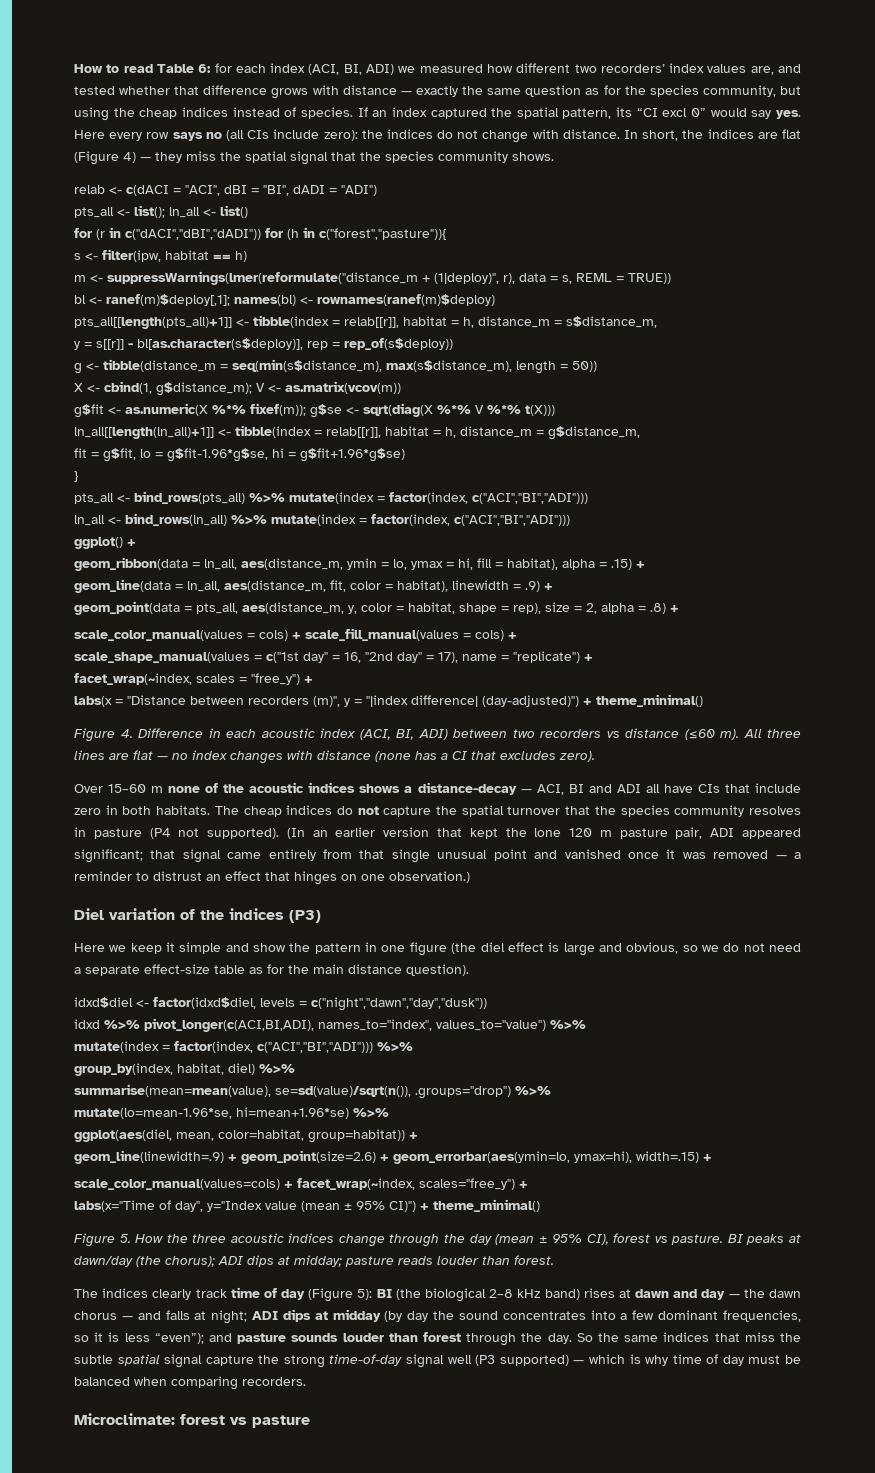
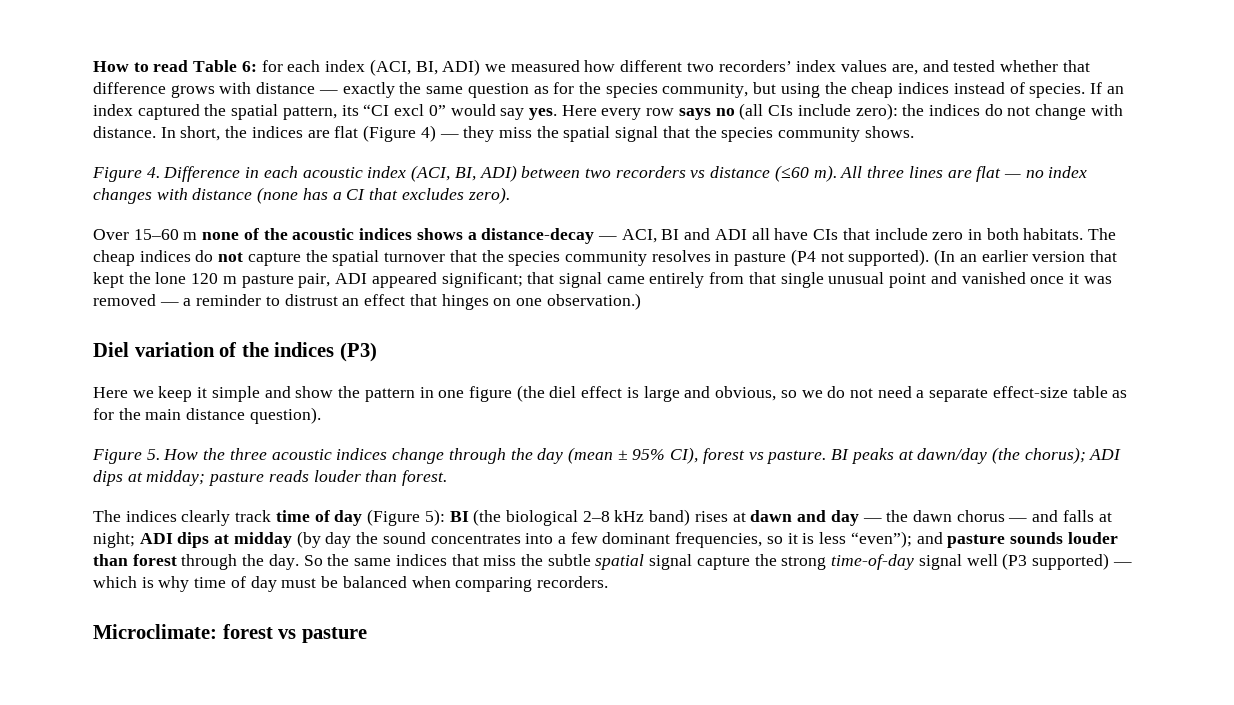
[74,185,377,196] [74,205,248,218] [74,227,446,240] [74,249,247,262] [74,271,671,285] [74,294,495,306] [74,315,657,329] [74,338,453,350] [74,359,597,374] [74,381,401,396] [74,403,555,418] [74,425,640,440] [74,448,405,462] [74,471,78,482] [74,491,588,504] [74,513,570,526] [74,537,136,549] [74,557,645,571] [74,579,553,593] [74,601,679,615] [74,628,517,641] [74,651,593,663] [74,673,313,685] [74,694,703,707] // relab <- c(dACI = "ACI", dBI = "BI", dADI = "ADI") // pts_all <- list(); ln_all <- list() // for (r in c("dACI","dBI","dADI")) for (h in c("forest","pasture")){ // s <- filter(ipw, habitat == h) // m <- suppressWarnings(lmer(reformulate("distance_m + (1|deploy)", r), data = s, REML = TRUE)) // bl <- ranef(m)$deploy[,1]; names(bl) <- rownames(ranef(m)$deploy) // pts_all[[length(pts_all)+1]] <- tibble(index = relab[[r]], habitat = h, distance_m = s$distance_m, // y = s[[r]] - bl[as.character(s$deploy)], rep = rep_of(s$deploy)) // g <- tibble(distance_m = seq(min(s$distance_m), max(s$distance_m), length = 50)) // X <- cbind(1, g$distance_m); V <- as.matrix(vcov(m)) // g$fit <- as.numeric(X %*% fixef(m)); g$se <- sqrt(diag(X %*% V %*% t(X))) // ln_all[[length(ln_all)+1]] <- tibble(index = relab[[r]], habitat = h, distance_m = g$distance_m, // fit = g$fit, lo = g$fit-1.96*g$se, hi = g$fit+1.96*g$se) // } // pts_all <- bind_rows(pts_all) %>% mutate(index = factor(index, c("ACI","BI","ADI"))) // ln_all <- bind_rows(ln_all) %>% mutate(index = factor(index, c("ACI","BI","ADI"))) // ggplot() + // geom_ribbon(data = ln_all, aes(distance_m, ymin = lo, ymax = hi, fill = habitat), alpha = .15) + // geom_line(data = ln_all, aes(distance_m, fit, color = habitat), linewidth = .9) + // geom_point(data = pts_all, aes(distance_m, y, color = habitat, shape = rep), size = 2, alpha = .8) + // scale_color_manual(values = cols) + scale_fill_manual(values = cols) + // scale_shape_manual(values = c("1st day" = 16, "2nd day" = 17), name = "replicate") + // facet_wrap(~index, scales = "free_y") + // labs(x = "Distance between recorders (m)", y = "|index difference| (day-adjusted)") + theme_minimal() -> (914, 132) none
[74,997,487,1011] [74,1018,586,1032] [74,1041,413,1053] [74,1063,295,1076] [74,1084,551,1099] [74,1107,389,1119] [74,1129,418,1143] [74,1150,712,1164] [74,1178,528,1190] [74,1199,540,1212] // idxd$diel <- factor(idxd$diel, levels = c("night","dawn","day","dusk")) // idxd %>% pivot_longer(c(ACI,BI,ADI), names_to="index", values_to="value") %>% // mutate(index = factor(index, c("ACI","BI","ADI"))) %>% // group_by(index, habitat, diel) %>% // summarise(mean=mean(value), se=sd(value)/sqrt(n()), .groups="drop") %>% // mutate(lo=mean-1.96*se, hi=mean+1.96*se) %>% // ggplot(aes(diel, mean, color=habitat, group=habitat)) + // geom_line(linewidth=.9) + geom_point(size=2.6) + geom_errorbar(aes(ymin=lo, ymax=hi), width=.15) + // scale_color_manual(values=cols) + facet_wrap(~index, scales="free_y") + // labs(x="Time of day", y="Index value (mean ± 95% CI)") + theme_minimal() -> (321, 415) none

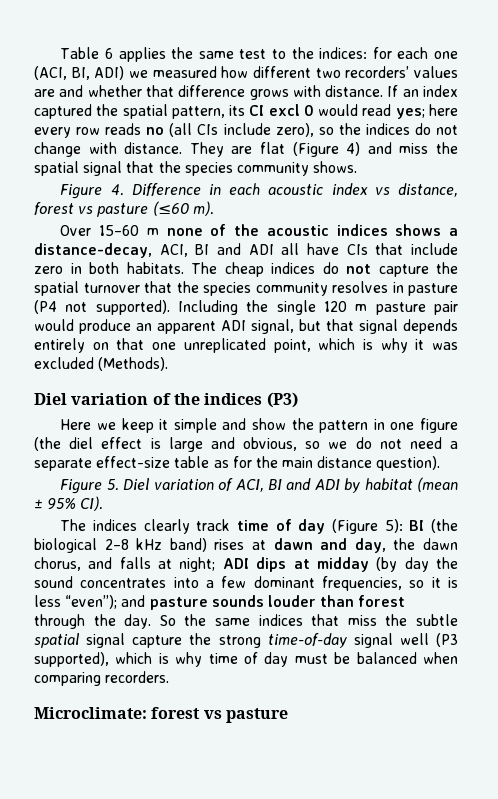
[93,60,257,72] How to read Table 6: -> [60,47,368,62] Table 6 applies the same test to the indices:
[325,60,366,72] index -> [434,51,459,59] one
[796,60,996,75] index values are, and tested -> [414,66,459,78] [34,85,84,97] values are and
[256,82,1086,98] distance — exactly the same question as for the species community, but using the cheap indices instead of species. -> [325,85,384,97] distance.
[363,104,597,120] “CI excl 0” would say yes. Here -> [249,104,458,119] CI excl 0 would read yes; here
[678,108,711,120] says -> [105,123,142,135] reads
[855,103,898,120] zero): -> [275,123,334,137] zero), so
[160,126,303,141] In short, the indices -> [189,142,224,157] They
[439,126,495,142] — they -> [367,142,392,154] and
[411,165,1088,182] [93,187,510,204] (ACI, BI, ADI) between two recorders vs distance (≤60 m). All three lines are flat — no index changes with distance (none has a CI that excludes zero). -> [374,183,458,197] [34,201,214,217] vs distance, forest vs pasture (≤60 m).
[481,228,617,244] distance-decay — -> [34,243,152,258] distance-decay,
[934,249,1117,266] [93,272,1112,288] [93,293,641,310] (In an earlier version that kept the lone 120 m pasture pair, ADI appeared significant; that signal came entirely from that single unusual point and vanished once it was removed — a reminder to distrust an effect that hinges on one observation.) -> [178,300,458,315] [34,319,458,334] [34,338,458,353] [34,357,169,371] Including the single 120 m pasture pair would produce an apparent ADI signal, but that signal depends entirely on that one unreplicated point, which is why it was excluded (Methods).
[163,447,1122,464] [93,470,448,486] How the three acoustic indices change through the day (mean ± 95% CI), forest vs pasture. BI peaks at dawn/day (the chorus); ADI dips at midday; pasture reads louder than forest. -> [123,477,458,493] [34,496,104,511] Diel variation of ACI, BI and ADI by habitat (mean ± 95% CI).
[830,510,1028,526] day — the dawn chorus — -> [354,538,459,553] [34,557,81,571] day, the dawn chorus,
[1031,553,1132,570] supported) — -> [34,652,109,667] supported),

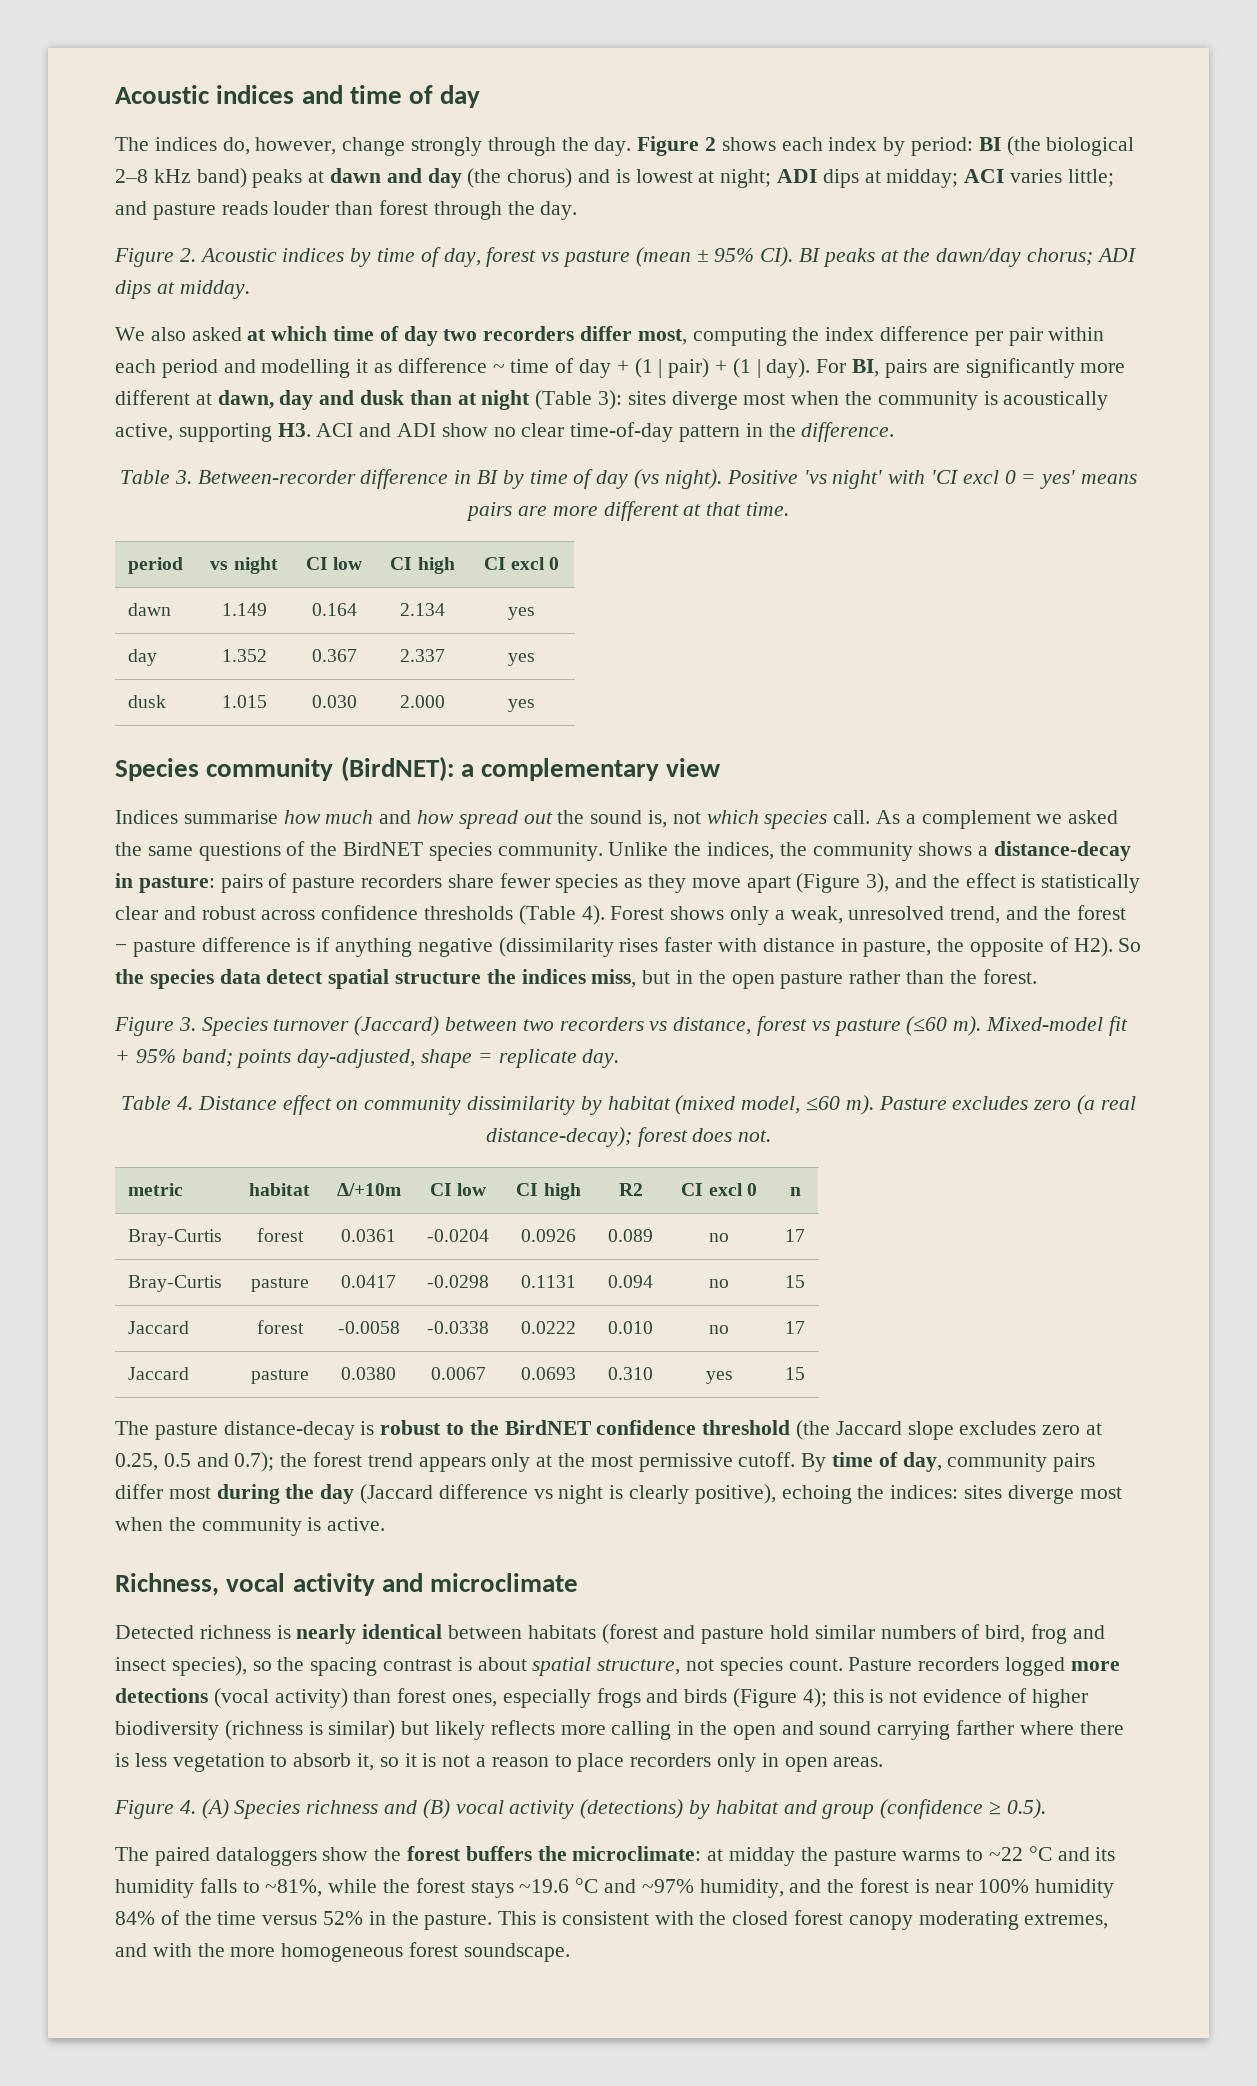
[60,47,459,62] [34,66,459,80] [34,85,459,100] [34,104,458,119] [34,123,458,138] [34,142,459,157] [34,161,358,176] [60,183,368,199] Table 6 applies the same test to the indices: for each one (ACI, BI, ADI) we measured how different two recorders’ values are and whether that difference grows with distance. If an index captured the spatial pattern, its CI excl 0 would read yes; here every row reads no (all CIs include zero), so the indices do not change with distance. They are flat (Figure 4) and miss the spatial signal that the species community shows. // Figure 4. Difference in each acoustic index -> [115,85,481,108] [115,136,1135,156] [115,168,1114,188] [115,200,578,220] [114,247,1136,267] [115,280,250,299] [115,326,1105,346] [115,358,1126,378] [115,390,1109,410] [115,422,895,442] [120,469,1137,489] [466,501,789,521] [127,557,183,574] [210,557,278,574] [305,557,363,570] [390,557,455,574] [483,557,560,570] [127,603,171,616] [221,603,267,616] [311,603,357,616] [400,603,445,616] [508,607,535,620] [127,649,157,666] [221,649,267,662] [311,649,357,662] [400,649,445,662] [508,653,535,666] [127,695,166,708] [221,695,267,708] [311,695,357,708] [400,695,445,708] [508,699,535,712] [115,756,722,782] [115,810,1119,829] [115,841,1132,861] [115,873,1141,893] [115,905,1126,925] [115,937,1142,957] [115,969,1037,989] [114,1016,644,1036] Acoustic indices and time of day // The indices do, however, change strongly through the day. Figure 2 shows each index by period: BI (the biological 2–8 kHz band) peaks at dawn and day (the chorus) and is lowest at night; ADI dips at midday; ACI varies little; and pasture reads louder than forest through the day. // Figure 2. Acoustic indices by time of day, forest vs pasture (mean ± 95% CI). BI peaks at the dawn/day chorus; ADI dips at midday. // We also asked at which time of day two recorders differ most, computing the index difference per pair within each period and modelling it as difference ~ time of day + (1 | pair) + (1 | day). For BI, pairs are significantly more different at dawn, day and dusk than at night (Table 3): sites diverge most when the community is acoustically active, supporting H3. ACI and ADI show no clear time-of-day pattern in the difference. // Table 3. Between-recorder difference in BI by time of day (vs night). Positive 'vs night' with 'CI excl 0 = yes' means pairs are more different at that time. // period | vs night | CI low | CI high | CI excl 0 // dawn | 1.149 | 0.164 | 2.134 | yes // day | 1.352 | 0.367 | 2.337 | yes // dusk | 1.015 | 0.030 | 2.000 | yes // Species community (BirdNET): a complementary view // Indices summarise how much and how spread out the sound is, not which species call. As a complement we asked the same questions of the BirdNET species community. Unlike the indices, the community shows a distance-decay in pasture: pairs of pasture recorders share fewer species as they move apart (Figure 3), and the effect is statistically clear and robust across confidence thresholds (Table 4). Forest shows only a weak, unresolved trend, and the forest − pasture difference is if anything negative (dissimilarity rises faster with distance in pasture, the opposite of H2). So the species data detect spatial structure the indices miss, but in the open pasture rather than the forest. // Figure 3. Species turnover (Jaccard) between two recorders
[60,224,459,236] [34,243,458,258] [34,262,458,277] [34,281,458,296] [34,300,458,315] [34,319,458,334] [34,338,458,353] [34,357,169,371] [34,392,298,408] [60,418,458,433] [34,437,459,452] [34,456,441,471] [60,477,458,494] [34,496,104,511] [60,519,459,534] [34,538,459,553] [34,557,459,572] [34,576,458,591] [34,595,406,610] [34,614,459,629] [34,633,458,648] [34,652,458,667] [34,671,170,686] [34,707,288,723] // Over 15–60 m none of the acoustic indices shows a distance-decay, ACI, BI and ADI all have CIs that include zero in both habitats. The cheap indices do not capture the spatial turnover that the species community resolves in pasture (P4 not supported). Including the single 120 m pasture pair would produce an apparent ADI signal, but that signal depends entirely on that one unreplicated point, which is why it was excluded (Methods). // Diel variation of the indices (P3) // Here we keep it simple and show the pattern in one figure (the diel effect is large and obvious, so we do not need a separate effect-size table as for the main distance question). // Figure 5. Diel variation of ACI, BI and ADI by habitat (mean ± 95% CI). // The indices clearly track time of day (Figure 5): BI (the biological 2–8 kHz band) rises at dawn and day, the dawn chorus, and falls at night; ADI dips at midday (by day the sound concentrates into a few dominant frequencies, so it is less “even”); and pasture sounds louder than forest through the day. So the same indices that miss the subtle spatial signal capture the strong time-of-day signal well (P3 supported), which is why time of day must be balanced when comparing recorders. // Microclimate: forest vs pasture -> [986,1016,1128,1036] [115,1049,620,1068] [121,1095,1136,1115] [485,1127,772,1147] [127,1183,183,1196] [249,1183,310,1196] [336,1183,401,1196] [429,1183,487,1196] [516,1183,581,1200] [618,1183,643,1196] [681,1183,757,1196] [789,1187,801,1196] [127,1229,222,1246] [256,1228,304,1242] [341,1229,396,1242] [427,1229,489,1242] [521,1229,576,1242] [608,1229,653,1242] [709,1233,729,1242] [785,1229,805,1242] [127,1275,222,1292] [250,1277,309,1292] [341,1275,396,1288] [427,1275,489,1288] [521,1275,576,1288] [608,1275,653,1288] [709,1279,729,1288] [785,1275,805,1288] [127,1321,189,1334] [256,1320,304,1334] [337,1321,400,1334] [427,1321,489,1334] [521,1321,576,1334] [608,1321,653,1334] [709,1325,729,1334] [785,1321,805,1334] [127,1367,189,1380] [250,1369,309,1384] [341,1367,396,1380] [430,1367,486,1380] [521,1367,576,1380] [608,1367,653,1380] [705,1371,733,1384] [785,1367,805,1380] [115,1420,1103,1440] [115,1452,1096,1472] [115,1484,1122,1504] [115,1517,386,1536] [115,1573,579,1596] [115,1624,1105,1644] [115,1656,1120,1676] [115,1688,1088,1708] [115,1720,1124,1740] [115,1753,884,1772] [114,1799,1046,1819] [115,1846,1116,1866] [115,1878,1115,1898] [115,1910,1109,1930] [115,1942,570,1962] Mixed-model fit + 95% band; points day-adjusted, shape = replicate day. // Table 4. Distance effect on community dissimilarity by habitat (mixed model, ≤60 m). Pasture excludes zero (a real distance-decay); forest does not. // metric | habitat | Δ/+10m | CI low | CI high | R2 | CI excl 0 | n // Bray-Curtis | forest | 0.0361 | -0.0204 | 0.0926 | 0.089 | no | 17 // Bray-Curtis | pasture | 0.0417 | -0.0298 | 0.1131 | 0.094 | no | 15 // Jaccard | forest | -0.0058 | -0.0338 | 0.0222 | 0.010 | no | 17 // Jaccard | pasture | 0.0380 | 0.0067 | 0.0693 | 0.310 | yes | 15 // The pasture distance-decay is robust to the BirdNET confidence threshold (the Jaccard slope excludes zero at 0.25, 0.5 and 0.7); the forest trend appears only at the most permissive cutoff. By time of day, community pairs differ most during the day (Jaccard difference vs night is clearly positive), echoing the indices: sites diverge most when the community is active. // Richness, vocal activity and microclimate // Detected richness is nearly identical between habitats (forest and pasture hold similar numbers of bird, frog and insect species), so the spacing contrast is about spatial structure, not species count. Pasture recorders logged more detections (vocal activity) than forest ones, especially frogs and birds (Figure 4); this is not evidence of higher biodiversity (richness is similar) but likely reflects more calling in the open and sound carrying farther where there is less vegetation to absorb it, so it is not a reason to place recorders only in open areas. // Figure 4. (A) Species richness and (B) vocal activity (detections) by habitat and group (confidence ≥ 0.5). // The paired dataloggers show the forest buffers the microclimate: at midday the pasture warms to ~22 °C and its humidity falls to ~81%, while the forest stays ~19.6 °C and ~97% humidity, and the forest is near 100% humidity 84% of the time versus 52% in the pasture. This is consistent with the closed forest canopy moderating extremes, and with the more homogeneous forest soundscape.

